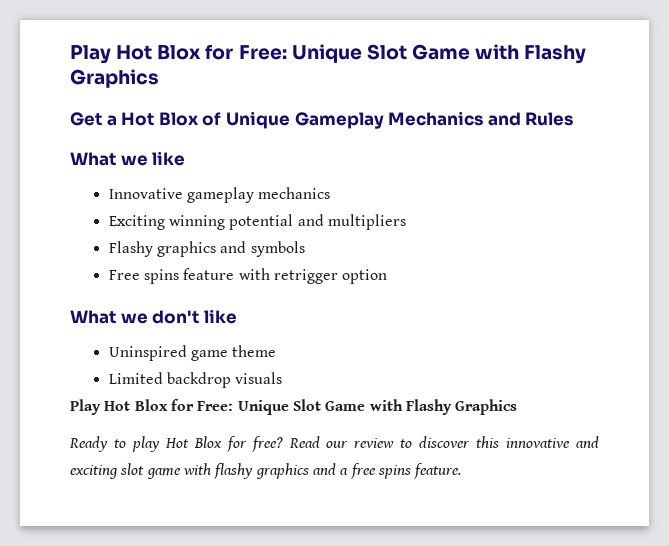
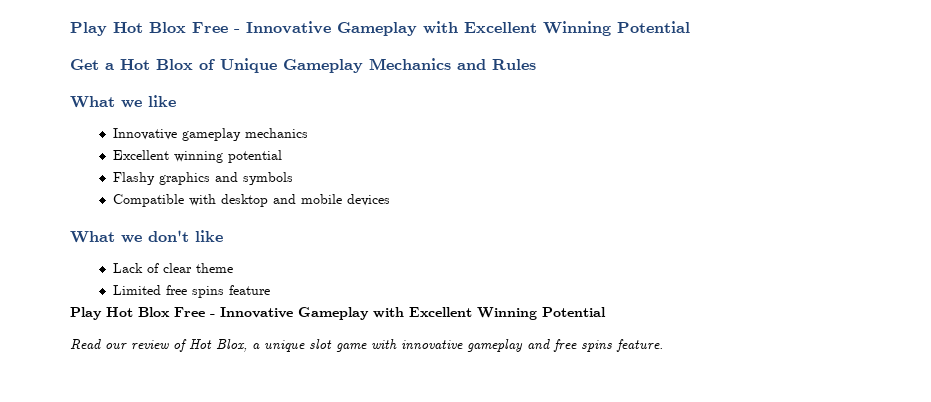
[70,44,587,64] [70,69,159,88] Play Hot Blox for Free: Unique Slot Game with Flashy Graphics -> [70,21,690,36] Play Hot Blox Free - Innovative Gameplay with Excellent Winning Potential
[108,215,165,230] Exciting -> [112,150,169,160] Excellent
[297,214,407,230] and multipliers -> (282, 156) none
[108,268,388,284] Free spins feature with retrigger option -> [112,194,390,207] Compatible with desktop and mobile devices
[108,345,229,361] Uninspired game -> [112,263,192,273] Lack of clear
[167,372,283,388] [70,399,518,415] [69,436,599,452] [70,463,349,479] backdrop visuals // Play Hot Blox for Free: Unique Slot Game with Flashy Graphics // Ready to play Hot Blox for free? Read our review to discover this innovative and exciting slot game with flashy graphics and a -> [165,285,270,298] [70,307,606,320] [70,339,550,352] free spins feature // Play Hot Blox Free - Innovative Gameplay with Excellent Winning Potential // Read our review of Hot Blox, a unique slot game with innovative gameplay and

